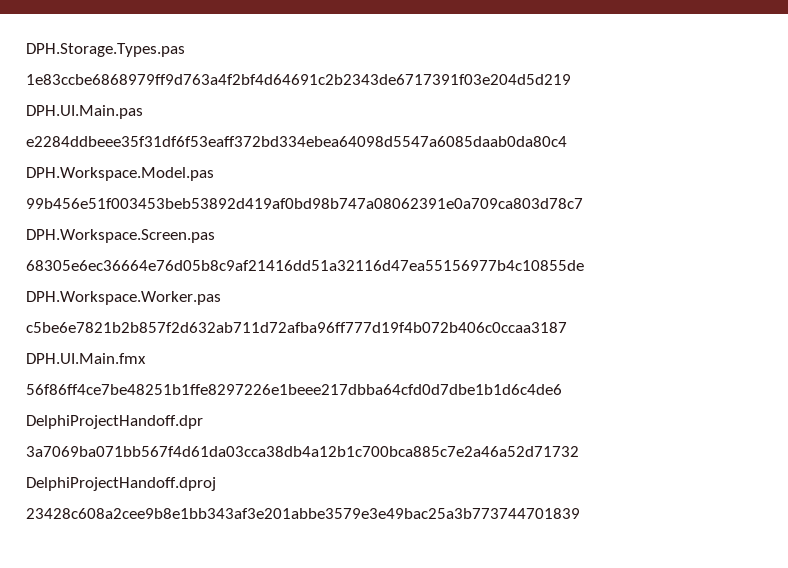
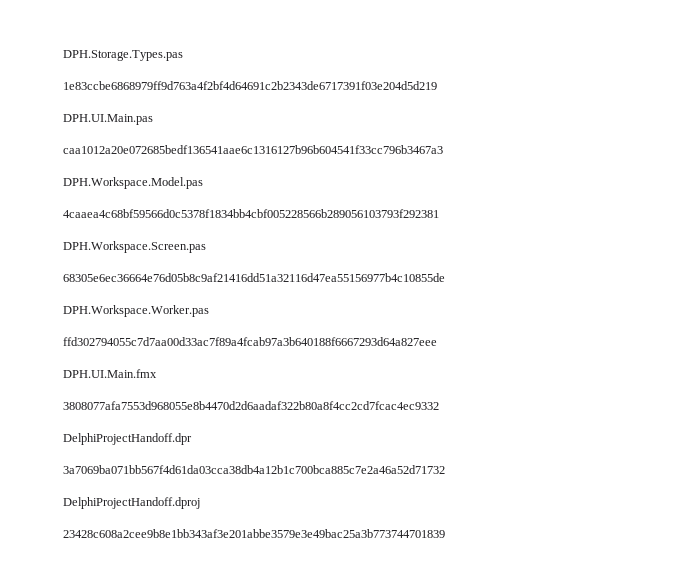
[26,136,567,147] e2284ddbeee35f31df6f53eaff372bd334ebea64098d5547a6085daab0da80c4 -> [63,145,443,154] caa1012a20e072685bedf136541aae6c1316127b96b604541f33cc796b3467a3
[26,198,583,209] 99b456e51f003453beb53892d419af0bd98b747a08062391e0a709ca803d78c7 -> [63,209,439,218] 4caaea4c68bf59566d0c5378f1834bb4cbf005228566b289056103793f292381
[26,322,567,333] c5be6e7821b2b857f2d632ab711d72afba96ff777d19f4b072b406c0ccaa3187 -> [63,337,437,346] ffd302794055c7d7aa00d33ac7f89a4fcab97a3b640188f6667293d64a827eee
[26,384,562,395] 56f86ff4ce7be48251b1ffe8297226e1beee217dbba64cfd0d7dbe1b1d6c4de6 -> [63,401,439,410] 3808077afa7553d968055e8b4470d2d6aadaf322b80a8f4cc2cd7fcac4ec9332

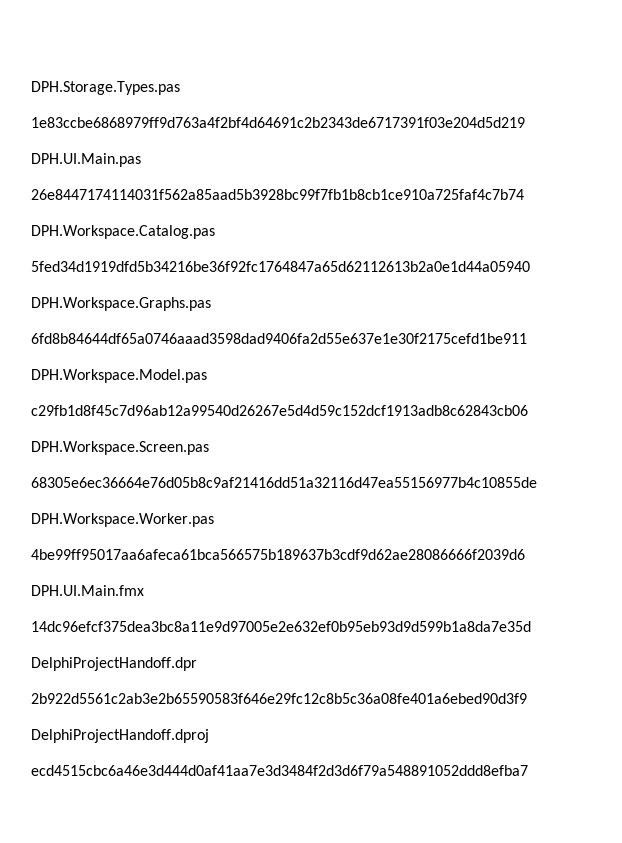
[63,145,443,154] caa1012a20e072685bedf136541aae6c1316127b96b604541f33cc796b3467a3 -> [31,189,524,200] [31,225,215,239] [31,261,530,272] [31,297,211,311] [31,333,527,344] 26e8447174114031f562a85aad5b3928bc99f7fb1b8cb1ce910a725faf4c7b74 // DPH.Workspace.Catalog.pas // 5fed34d1919dfd5b34216be36f92fc1764847a65d62112613b2a0e1d44a05940 // DPH.Workspace.Graphs.pas // 6fd8b84644df65a0746aaad3598dad9406fa2d55e637e1e30f2175cefd1be911
[63,209,439,218] 4caaea4c68bf59566d0c5378f1834bb4cbf005228566b289056103793f292381 -> [31,405,528,416] c29fb1d8f45c7d96ab12a99540d26267e5d4d59c152dcf1913adb8c62843cb06
[63,337,437,346] ffd302794055c7d7aa00d33ac7f89a4fcab97a3b640188f6667293d64a827eee -> [31,549,525,560] 4be99ff95017aa6afeca61bca566575b189637b3cdf9d62ae28086666f2039d6
[63,401,439,410] 3808077afa7553d968055e8b4470d2d6aadaf322b80a8f4cc2cd7fcac4ec9332 -> [31,621,531,632] 14dc96efcf375dea3bc8a11e9d97005e2e632ef0b95eb93d9d599b1a8da7e35d
[63,465,445,474] 3a7069ba071bb567f4d61da03cca38db4a12b1c700bca885c7e2a46a52d71732 -> [31,693,527,704] 2b922d5561c2ab3e2b65590583f646e29fc12c8b5c36a08fe401a6ebed90d3f9
[63,529,445,538] 23428c608a2cee9b8e1bb343af3e201abbe3579e3e49bac25a3b773744701839 -> [31,765,528,776] ecd4515cbc6a46e3d444d0af41aa7e3d3484f2d3d6f79a548891052ddd8efba7

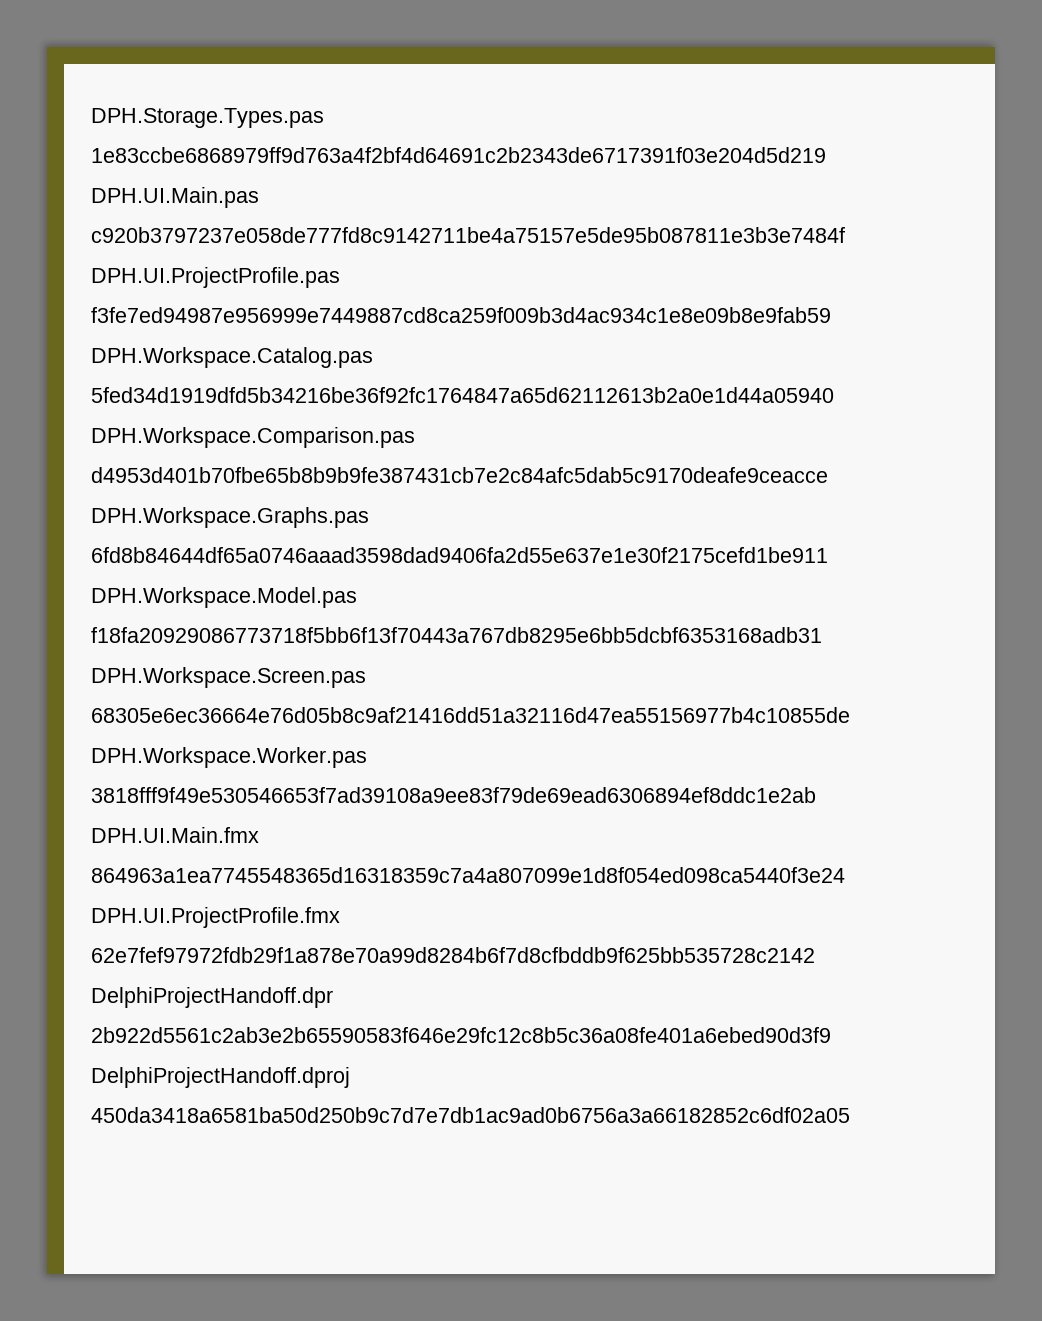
[31,189,524,200] 26e8447174114031f562a85aad5b3928bc99f7fb1b8cb1ce910a725faf4c7b74 -> [91,227,845,243] [91,267,340,288] [91,307,831,323] c920b3797237e058de777fd8c9142711be4a75157e5de95b087811e3b3e7484f // DPH.UI.ProjectProfile.pas // f3fe7ed94987e956999e7449887cd8ca259f009b3d4ac934c1e8e09b8e9fab59
(530, 266) none -> [91,427,415,448] [91,467,828,483] // DPH.Workspace.Comparison.pas // d4953d401b70fbe65b8b9b9fe387431cb7e2c84afc5dab5c9170deafe9ceacce
[31,405,528,416] c29fb1d8f45c7d96ab12a99540d26267e5d4d59c152dcf1913adb8c62843cb06 -> [91,627,822,643] f18fa20929086773718f5bb6f13f70443a767db8295e6bb5dcbf6353168adb31
[31,549,525,560] 4be99ff95017aa6afeca61bca566575b189637b3cdf9d62ae28086666f2039d6 -> [91,787,816,803] 3818fff9f49e530546653f7ad39108a9ee83f79de69ead6306894ef8ddc1e2ab
[31,621,531,632] 14dc96efcf375dea3bc8a11e9d97005e2e632ef0b95eb93d9d599b1a8da7e35d -> [91,867,845,883] [91,907,340,928] [91,947,815,963] 864963a1ea7745548365d16318359c7a4a807099e1d8f054ed098ca5440f3e24 // DPH.UI.ProjectProfile.fmx // 62e7fef97972fdb29f1a878e70a99d8284b6f7d8cfbddb9f625bb535728c2142
[31,765,528,776] ecd4515cbc6a46e3d444d0af41aa7e3d3484f2d3d6f79a548891052ddd8efba7 -> [91,1107,850,1123] 450da3418a6581ba50d250b9c7d7e7db1ac9ad0b6756a3a66182852c6df02a05

